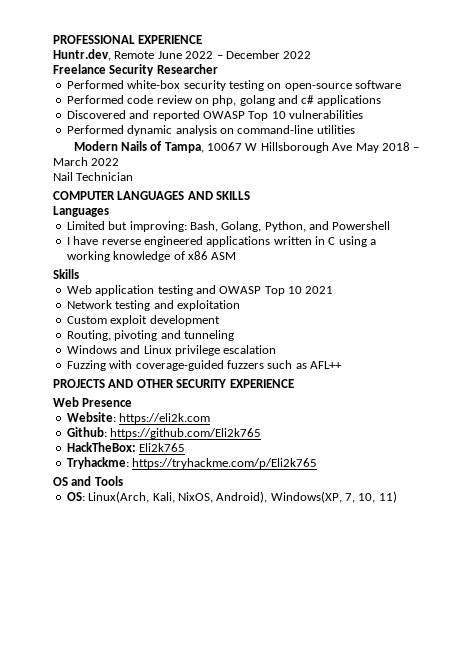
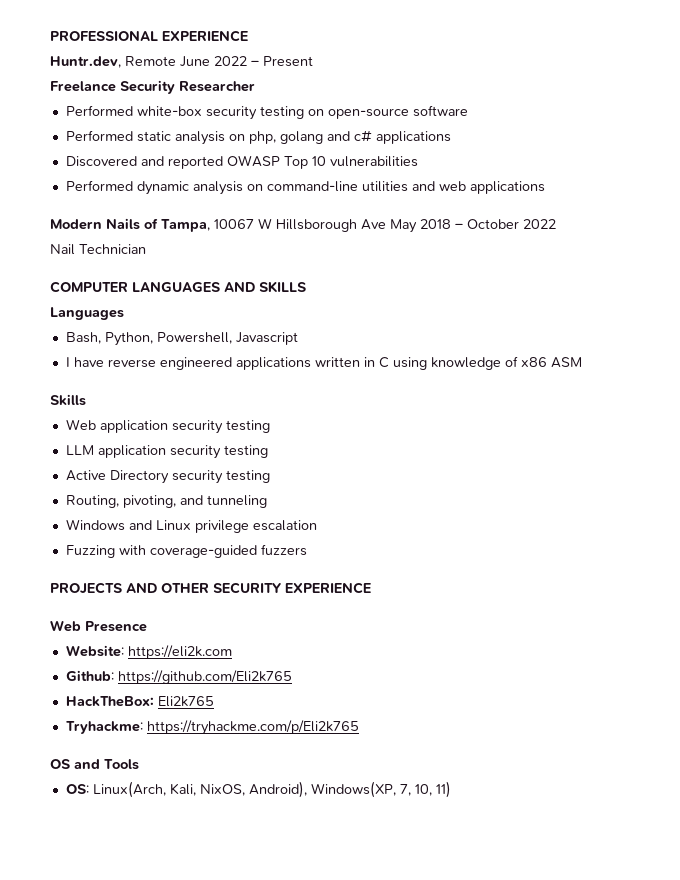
[225,50,312,59] December 2022 -> [263,56,313,67] Present
[127,95,193,104] code review -> [136,131,225,145] static analysis
(355, 129) none -> [411,181,545,194] and web applications
[53,157,88,166] March -> [467,219,519,229] October
[66,221,391,232] Limited but improving: Bash, Golang, Python, and Powershell -> [65,332,298,346] Bash, Python, Powershell, Javascript
[370,239,377,245] [66,251,110,262] a working -> (427, 363) none
[157,285,334,296] [66,300,240,311] [66,315,220,326] testing and OWASP Top 10 2021 // Network testing and exploitation // Custom exploit development -> [171,420,270,434] [65,445,268,459] [65,470,270,484] security testing // LLM application security testing // Active Directory security testing
[114,330,158,341] pivoting -> [122,495,176,508] pivoting,
[267,360,342,369] such as AFL++ -> (307, 550) none

